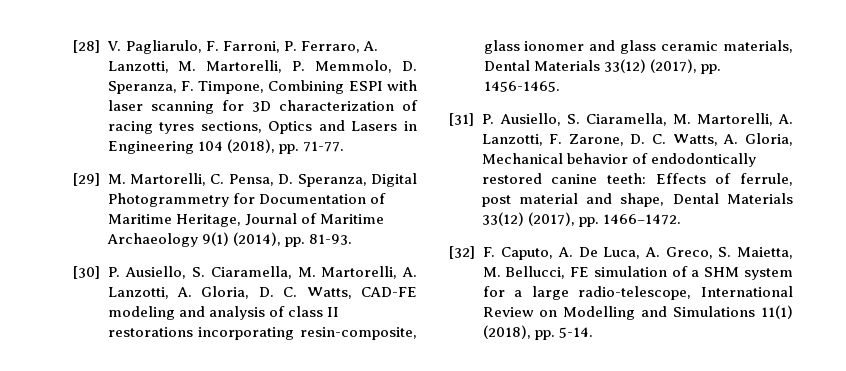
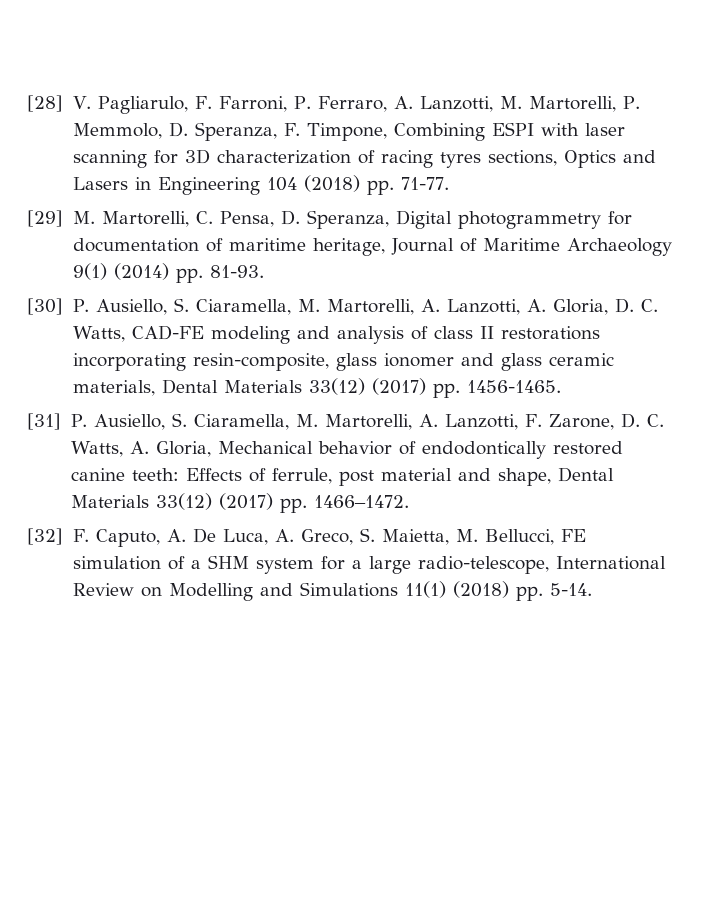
[226,139,275,153] (2018), -> [303,175,360,192] (2018)
[107,193,386,207] [107,214,241,227] Photogrammetry for Documentation of Maritime Heritage, -> [457,211,632,229] [72,238,385,256] photogrammetry for documentation of maritime heritage,
[232,232,281,246] (2014), -> [113,263,169,280] (2014)
[649,59,697,73] (2017), -> [371,378,426,395] (2017)
[527,212,575,226] (2017), -> [218,493,273,510] (2017)
[482,325,531,339] (2018), -> [452,581,509,598] (2018)

